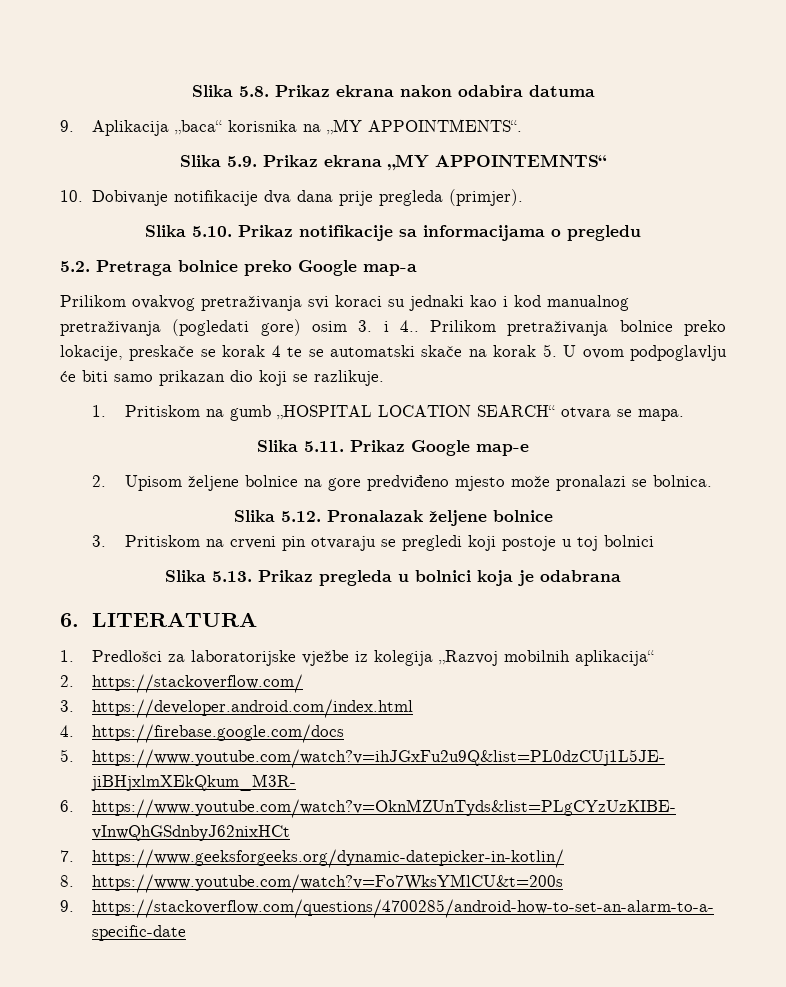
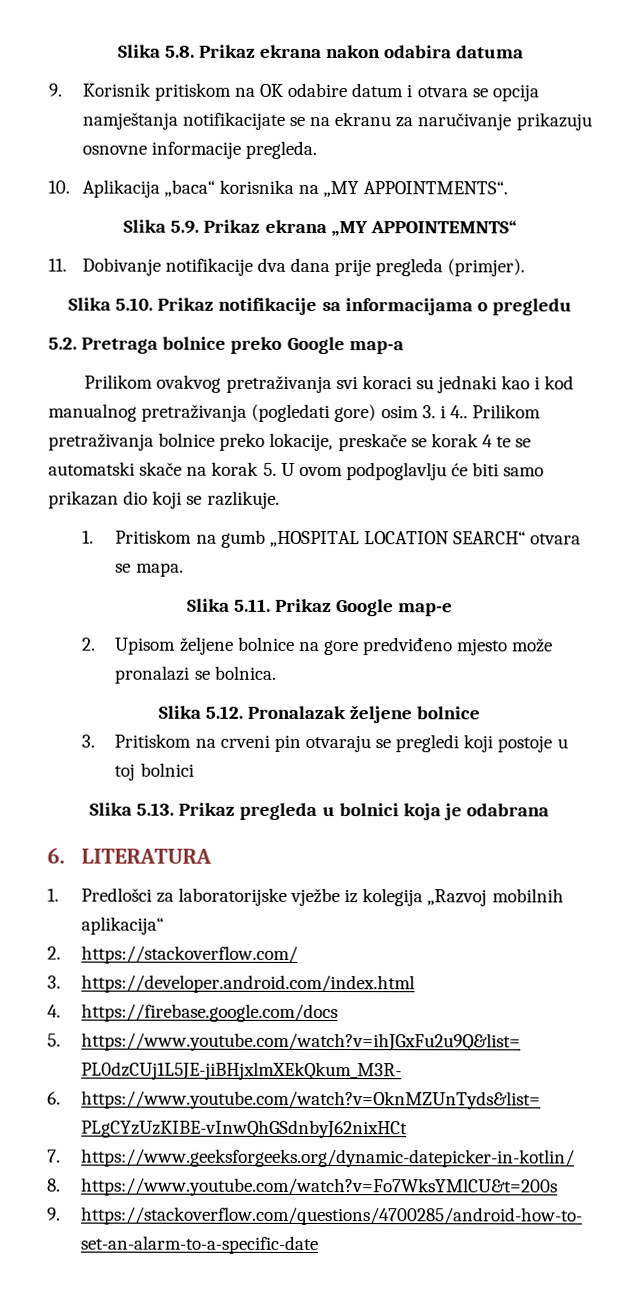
(74, 126) none -> [81,82,539,102] [81,111,592,131] [81,140,317,159] [48,180,70,194] Korisnik pritiskom na OK odabire datum i otvara se opcija namještanja notifikacijate se na ekranu za naručivanje prikazuju osnovne informacije pregleda. // 10.
[60,190,83,202] 10. -> [48,258,67,272] 11.

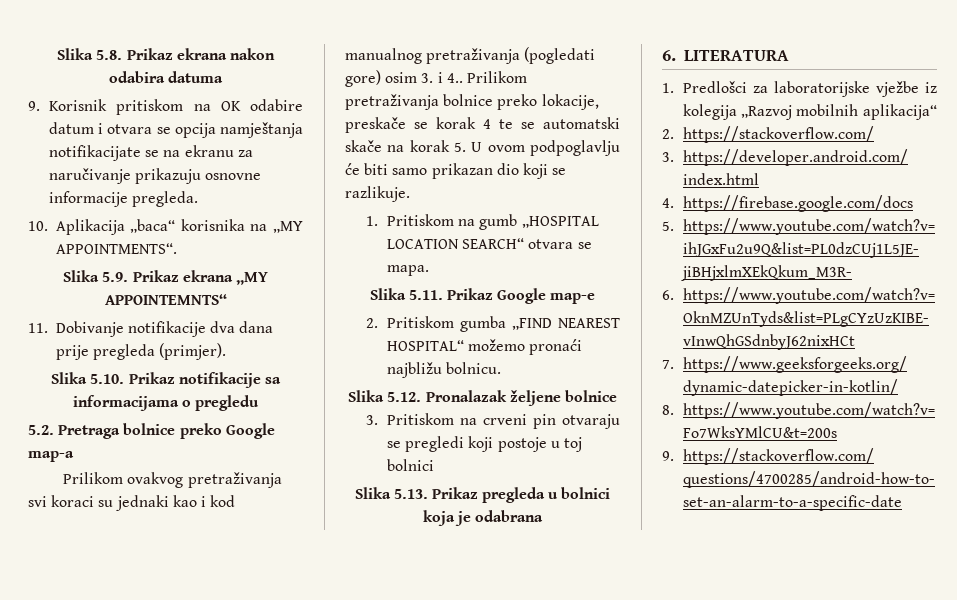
[114,636,554,656] [114,665,276,684] Upisom željene bolnice na gore predviđeno mjesto može pronalazi se bolnica. -> [387,316,620,332] [387,339,583,355] [387,362,502,378] Pritiskom gumba „FIND NEAREST HOSPITAL“ možemo pronaći najbližu bolnicu.

